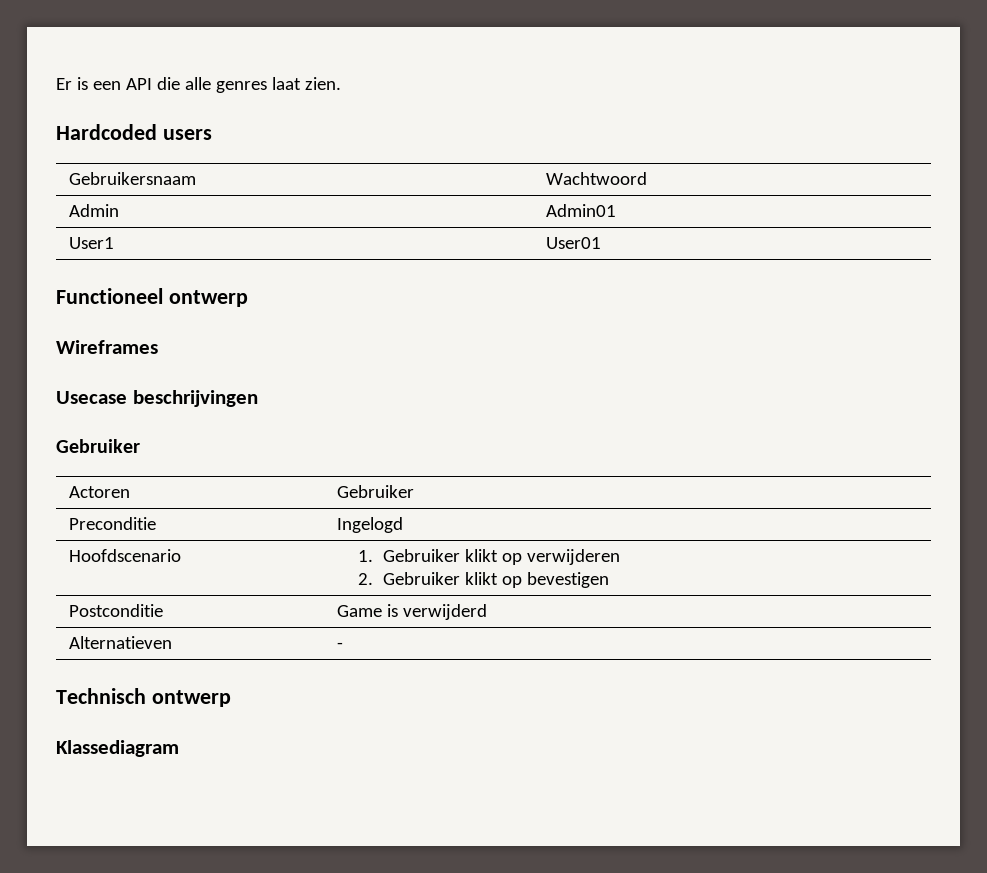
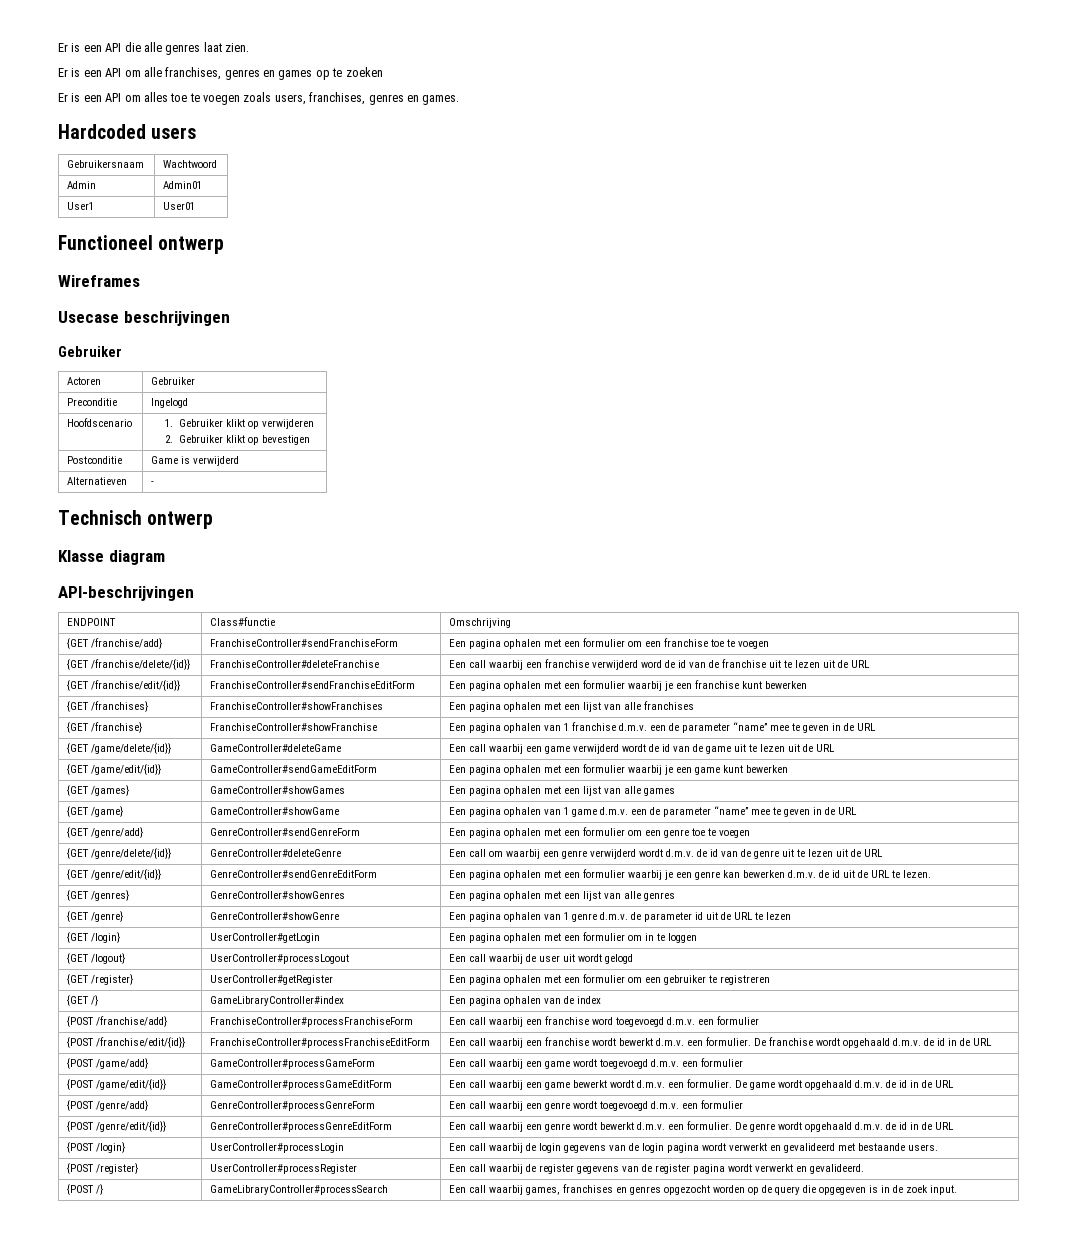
(341, 83) none -> [58,67,383,80] [58,92,460,105] // Er is een API om alle franchises, genres en games op te zoeken // Er is een API om alles toe te voegen zoals users, franchises, genres en games.
[56,740,179,757] Klassediagram -> [58,550,165,565] [58,586,194,601] [67,618,117,626] [210,617,276,626] [449,618,512,628] [67,638,163,649] [210,639,399,647] [449,638,770,649] [67,659,191,670] [210,660,380,668] [449,659,871,670] [67,680,181,691] [210,681,416,689] [449,680,808,691] [67,701,149,712] [210,702,384,710] [449,701,695,712] [67,722,143,733] [210,723,378,731] [449,722,877,733] [67,743,172,754] [210,744,342,752] [449,744,836,754] [67,764,162,775] [210,765,378,773] [449,764,789,775] [67,785,130,796] [210,786,346,794] [449,786,676,796] [67,806,124,817] [210,807,340,815] [449,806,858,817] [67,827,144,838] [210,828,361,836] [449,827,751,838] [67,848,172,859] [210,849,342,857] [449,849,884,859] [67,869,162,880] [210,870,378,878] [449,869,932,880] [67,890,130,901] [210,891,346,899] [449,891,676,901] [67,911,124,922] [210,912,340,920] [449,912,792,922] [67,932,121,943] [210,933,321,943] [449,932,698,943] [67,953,126,964] [210,954,350,964] [449,954,634,964] [67,974,134,985] [210,975,334,985] [449,974,771,985] [67,995,99,1006] [210,996,345,1006] [449,996,602,1006] [67,1016,168,1027] [210,1017,414,1027] [449,1016,760,1027] [67,1037,186,1048] [210,1038,431,1048] [449,1037,993,1048] [67,1058,149,1069] [210,1059,376,1069] [449,1058,744,1069] [67,1079,167,1090] [210,1080,393,1090] [449,1079,955,1090] [67,1100,149,1111] [210,1101,376,1111] [449,1100,744,1111] [67,1121,167,1132] [210,1122,393,1132] [449,1121,955,1132] [67,1142,126,1153] [210,1143,345,1153] [449,1143,939,1153] [67,1163,139,1174] [210,1164,358,1174] [449,1164,865,1174] [67,1184,104,1195] [210,1185,389,1195] [449,1184,958,1195] Klasse diagram // API-beschrijvingen // ENDPOINT | Class#functie | Omschrijving // {GET /franchise/add} | FranchiseController#sendFranchiseForm | Een pagina ophalen met een formulier om een franchise toe te voegen // {GET /franchise/delete/{id}} | FranchiseController#deleteFranchise | Een call waarbij een franchise verwijderd word de id van de franchise uit te lezen uit de URL // {GET /franchise/edit/{id}} | FranchiseController#sendFranchiseEditForm | Een pagina ophalen met een formulier waarbij je een franchise kunt bewerken // {GET /franchises} | FranchiseController#showFranchises | Een pagina ophalen met een lijst van alle franchises // {GET /franchise} | FranchiseController#showFranchise | Een pagina ophalen van 1 franchise d.m.v. een de parameter “name” mee te geven in de URL // {GET /game/delete/{id}} | GameController#deleteGame | Een call waarbij een game verwijderd wordt de id van de game uit te lezen uit de URL // {GET /game/edit/{id}} | GameController#sendGameEditForm | Een pagina ophalen met een formulier waarbij je een game kunt bewerken // {GET /games} | GameController#showGames | Een pagina ophalen met een lijst van alle games // {GET /game} | GameController#showGame | Een pagina ophalen van 1 game d.m.v. een de parameter “name” mee te geven in de URL // {GET /genre/add} | GenreController#sendGenreForm | Een pagina ophalen met een formulier om een genre toe te voegen // {GET /genre/delete/{id}} | GenreController#deleteGenre | Een call om waarbij een genre verwijderd wordt d.m.v. de id van de genre uit te lezen uit de URL // {GET /genre/edit/{id}} | GenreController#sendGenreEditForm | Een pagina ophalen met een formulier waarbij je een genre kan bewerken d.m.v. de id uit de URL te lezen. // {GET /genres} | GenreController#showGenres | Een pagina ophalen met een lijst van alle genres // {GET /genre} | GenreController#showGenre | Een pagina ophalen van 1 genre d.m.v. de parameter id uit de URL te lezen // {GET /login} | UserController#getLogin | Een pagina ophalen met een formulier om in te loggen // {GET /logout} | UserController#processLogout | Een call waarbij de user uit wordt gelogd // {GET /register} | UserController#getRegister | Een pagina ophalen met een formulier om een gebruiker te registreren // {GET /} | GameLibraryController#index | Een pagina ophalen van de index // {POST /franchise/add} | FranchiseController#processFranchiseForm | Een call waarbij een franchise word toegevoegd d.m.v. een formulier // {POST /franchise/edit/{id}} | FranchiseController#processFranchiseEditForm | Een call waarbij een franchise wordt bewerkt d.m.v. een formulier. De franchise wordt opgehaald d.m.v. de id in de URL // {POST /game/add} | GameController#processGameForm | Een call waarbij een game wordt toegevoegd d.m.v. een formulier // {POST /game/edit/{id}} | GameController#processGameEditForm | Een call waarbij een game bewerkt wordt d.m.v. een formulier. De game wordt opgehaald d.m.v. de id in de URL // {POST /genre/add} | GenreController#processGenreForm | Een call waarbij een genre wordt toegevoegd d.m.v. een formulier // {POST /genre/edit/{id}} | GenreController#processGenreEditForm | Een call waarbij een genre wordt bewerkt d.m.v. een formulier. De genre wordt opgehaald d.m.v. de id in de URL // {POST /login} | UserController#processLogin | Een call waarbij de login gegevens van de login pagina wordt verwerkt en gevalideerd met bestaande users. // {POST /register} | UserController#processRegister | Een call waarbij de register gegevens van de register pagina wordt verwerkt en gevalideerd. // {POST /} | GameLibraryController#processSearch | Een call waarbij games, franchises en genres opgezocht worden op de query die opgegeven is in de zoek input.

